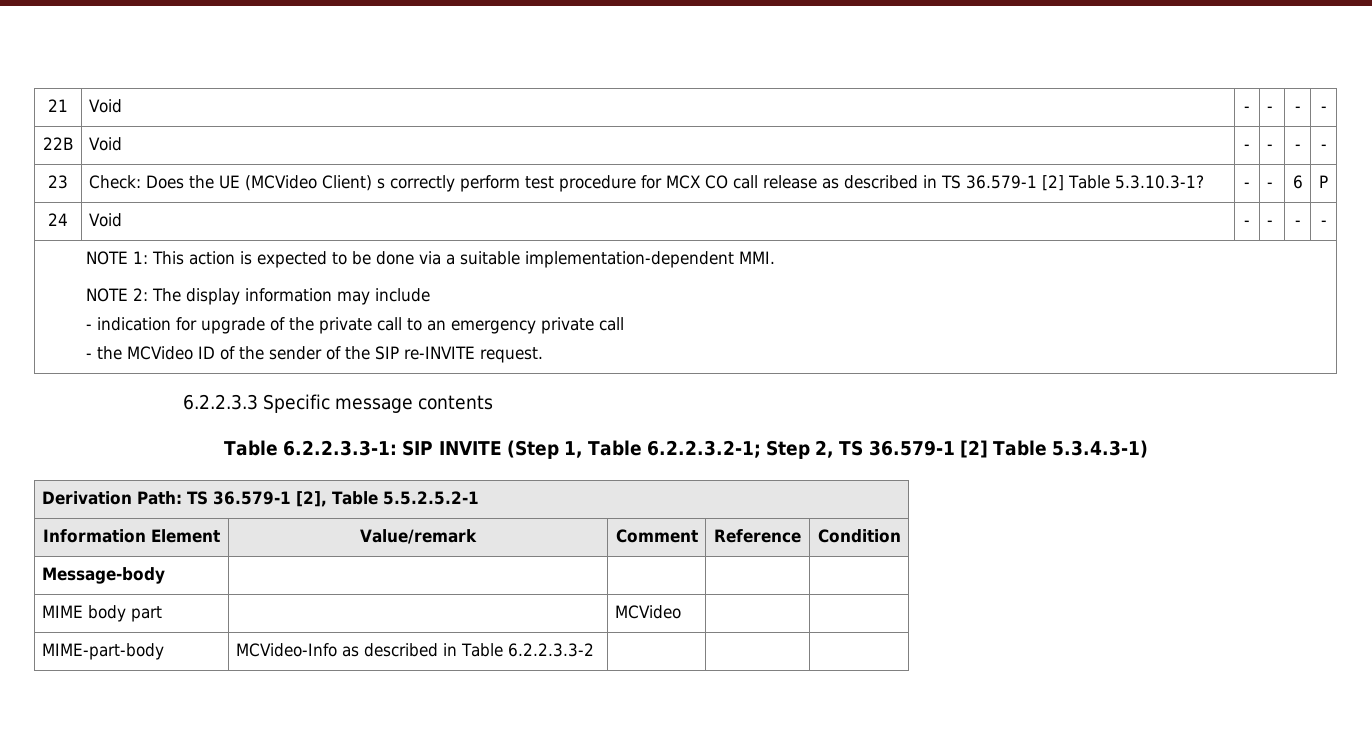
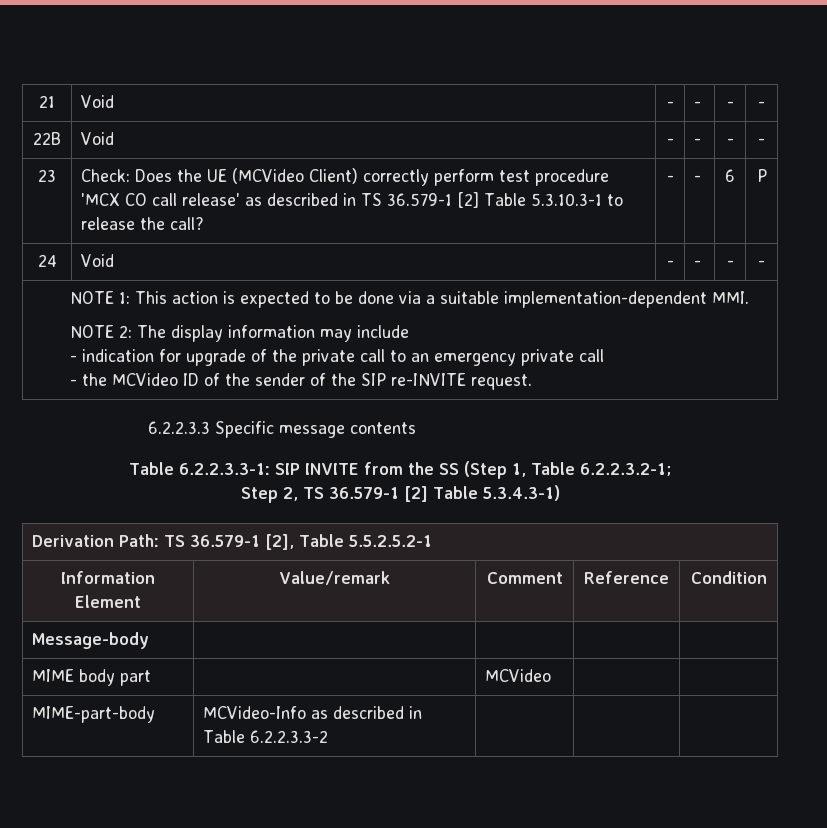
[376,178,385,189] s -> (359, 176) none
[640,175,700,189] for MCX -> [81,193,121,206] 'MCX
[762,175,817,189] release -> [182,193,241,206] release'
[1114,175,1204,189] 5.3.10.3-1? -> [531,193,624,206] [81,217,205,230] 5.3.10.3-1 to release the call?
(502, 448) none -> [363,462,459,475] from the SS
(761, 449) none -> (672, 469) //

